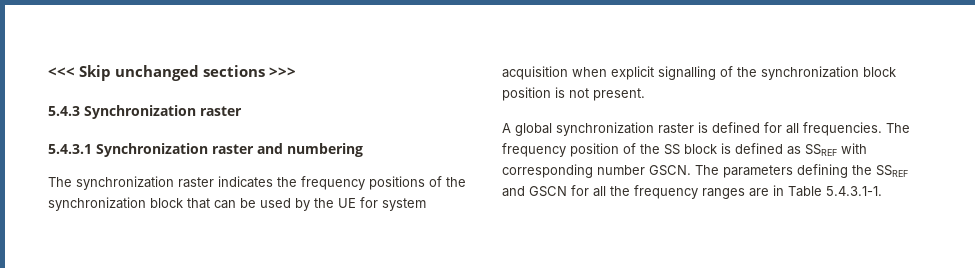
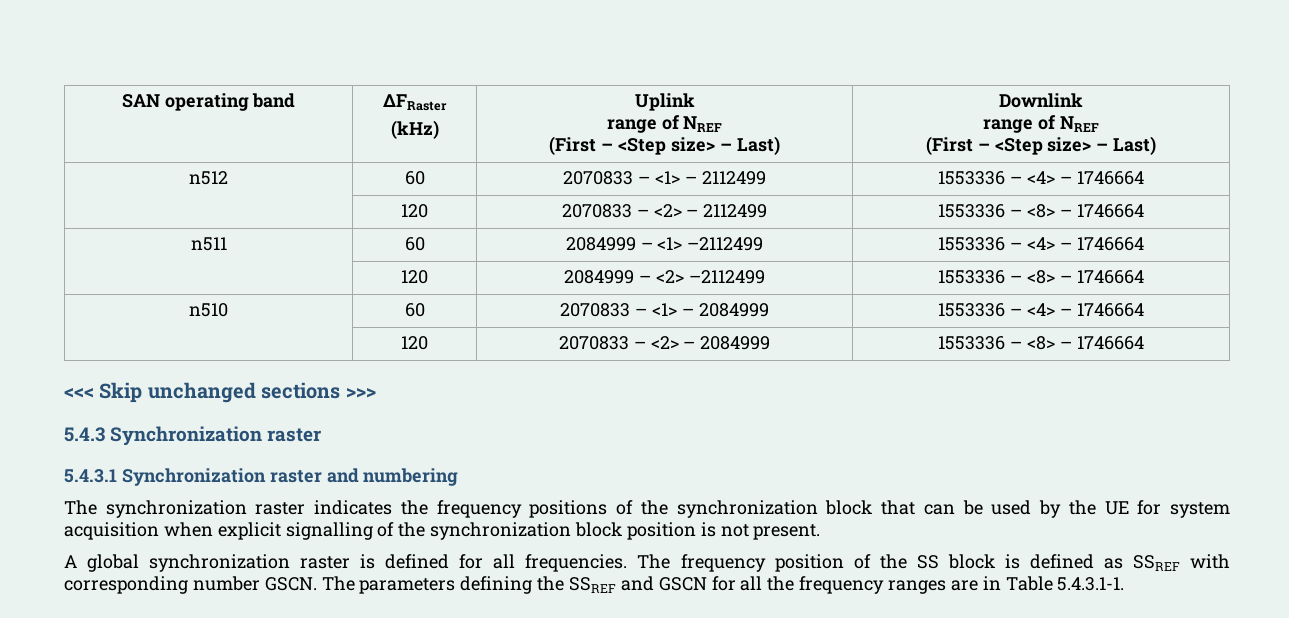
(48, 72) none -> [121,93,296,111] [383,94,447,111] [390,120,439,139] [634,93,695,111] [606,115,723,133] [549,136,780,155] [999,93,1083,108] [983,115,1099,133] [925,136,1157,155] [189,171,228,185] [404,171,425,185] [563,171,766,185] [938,171,1144,185] [401,204,428,218] [561,204,768,218] [938,204,1144,218] [190,237,227,251] [404,237,425,251] [565,237,764,251] [938,237,1144,251] [401,270,428,284] [564,270,765,284] [938,270,1144,284] [189,303,228,317] [404,303,425,317] [560,303,769,317] [938,303,1144,317] [401,336,428,350] [558,336,771,350] [938,336,1144,350] SAN operating band | ΔFRaster // (kHz) | Uplink // range of NREF // (First – <Step size> – Last) | Downlink // range of NREF // (First – <Step size> – Last) // n512 | 60 | 2070833 – <1> – 2112499 | 1553336 – <4> – 1746664 // | 120 | 2070833 – <2> – 2112499 | 1553336 – <8> – 1746664 // n511 | 60 | 2084999 – <1> –2112499 | 1553336 – <4> – 1746664 // | 120 | 2084999 – <2> –2112499 | 1553336 – <8> – 1746664 // n510 | 60 | 2070833 – <1> – 2084999 | 1553336 – <4> – 1746664 // | 120 | 2070833 – <2> – 2084999 | 1553336 – <8> – 1746664 //

